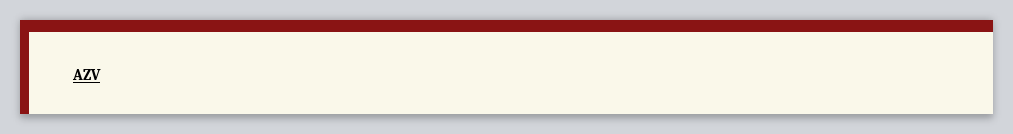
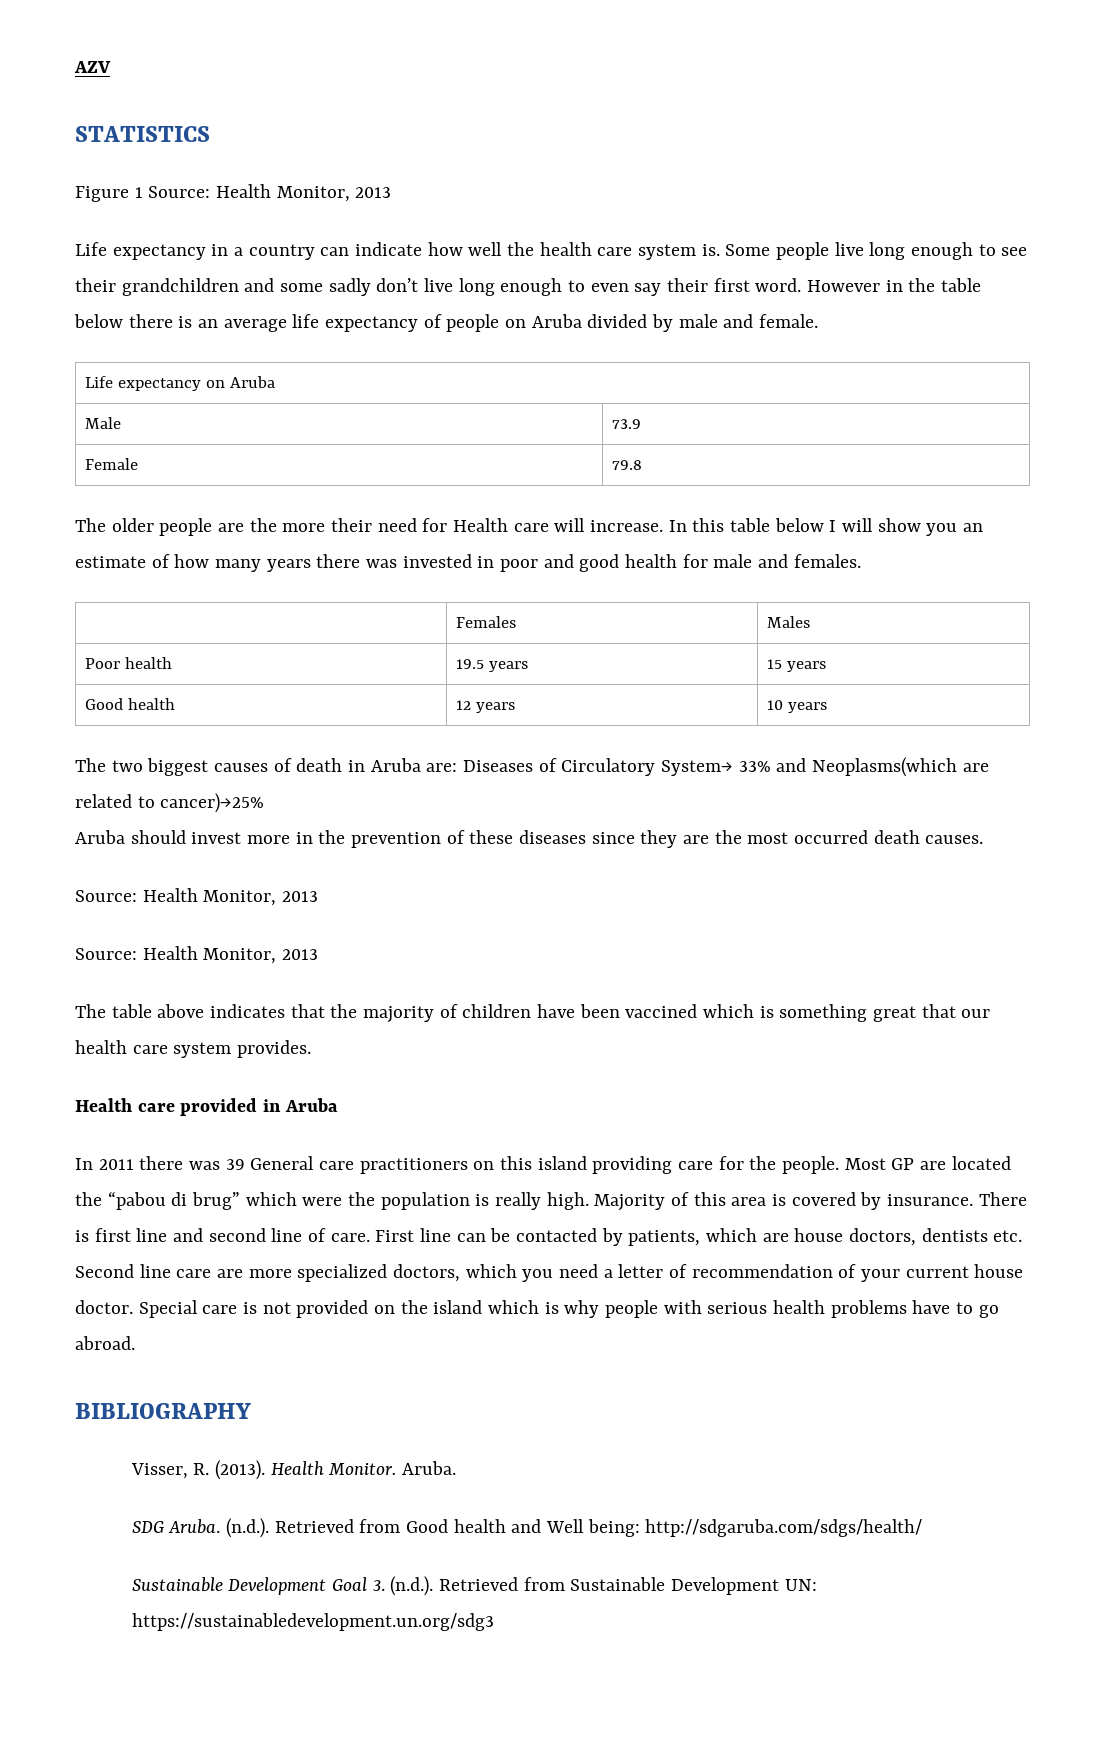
(101, 74) none -> [75,126,210,142] [75,184,392,202] [75,242,1028,260] [75,278,982,296] [74,314,819,332] [84,376,276,391] [84,417,121,429] [611,419,641,429] [84,458,138,470] [611,460,642,470] [75,518,984,536] [75,554,861,572] [455,616,516,628] [766,616,810,628] [84,657,172,669] [455,659,528,672] [766,659,826,672] [84,698,175,710] [455,700,515,713] [766,700,827,713] [75,757,989,777] [75,793,265,813] [75,830,984,848] [75,888,319,906] [75,946,319,964] [75,1004,991,1023] [75,1040,312,1058] [75,1098,338,1116] [75,1156,1011,1174] [75,1191,1027,1211] [75,1228,1023,1246] [75,1264,1024,1282] [75,1300,999,1318] [75,1336,135,1350] [75,1403,251,1419] [130,1460,457,1480] [131,1518,923,1538] [131,1576,817,1596] [131,1613,494,1631] // STATISTICS // Figure 1 Source: Health Monitor, 2013 // Life expectancy in a country can indicate how well the health care system is. Some people live long enough to see their grandchildren and some sadly don’t live long enough to even say their first word. However in the table below there is an average life expectancy of people on Aruba divided by male and female. // Life expectancy on Aruba // Male | 73.9 // Female | 79.8 // The older people are the more their need for Health care will increase. In this table below I will show you an estimate of how many years there was invested in poor and good health for male and females. // | Females | Males // Poor health | 19.5 years | 15 years // Good health | 12 years | 10 years // The two biggest causes of death in Aruba are: Diseases of Circulatory System→ 33% and Neoplasms(which are related to cancer)→25% // Aruba should invest more in the prevention of these diseases since they are the most occurred death causes. // Source: Health Monitor, 2013 // Source: Health Monitor, 2013 // The table above indicates that the majority of children have been vaccined which is something great that our health care system provides. // Health care provided in Aruba // In 2011 there was 39 General care practitioners on this island providing care for the people. Most GP are located the “pabou di brug” which were the population is really high. Majority of this area is covered by insurance. There is first line and second line of care. First line can be contacted by patients, which are house doctors, dentists etc. Second line care are more specialized doctors, which you need a letter of recommendation of your current house doctor. Special care is not provided on the island which is why people with serious health problems have to go abroad. // BIBLIOGRAPHY // Visser, R. (2013). Health Monitor. Aruba. // SDG Aruba. (n.d.). Retrieved from Good health and Well being: http://sdgaruba.com/sdgs/health/ // Sustainable Development Goal 3. (n.d.). Retrieved from Sustainable Development UN: https://sustainabledevelopment.un.org/sdg3

